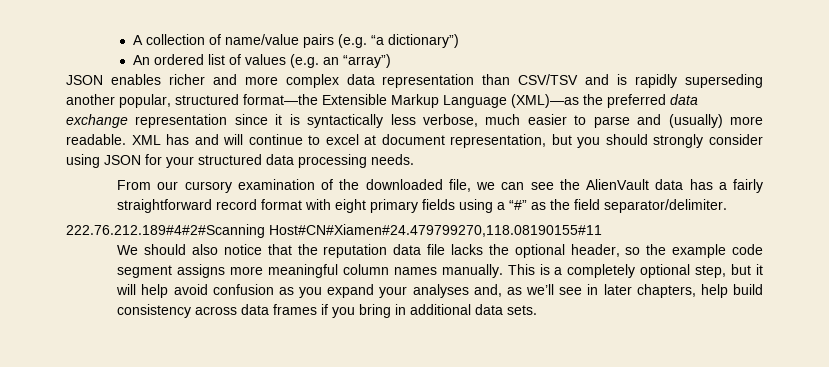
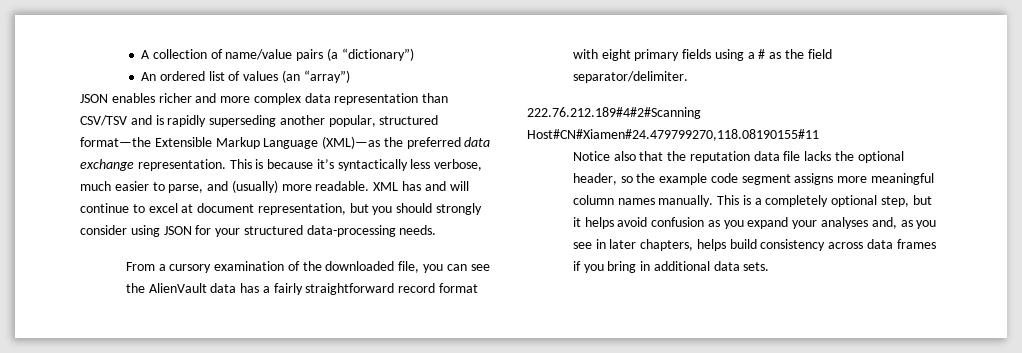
[337,34,459,48] (e.g. “a dictionary”) -> [327,48,414,61] (a “dictionary”)
[289,54,339,68] (e.g. an -> [282,70,301,83] (an
[135,114,300,128] representation since it is -> [137,159,334,171] representation. This is because it’s
[593,116,630,128] parse -> [168,184,204,193] parse,
[266,154,367,168] data processing -> [306,225,396,237] data-processing
[157,181,179,190] our -> [158,264,166,271] a
[476,182,496,190] we -> [422,264,443,273] you
[509,200,528,210] “#” -> [758,49,766,59] #
[117,244,262,255] We should also notice -> [572,151,636,161] Notice also
[116,284,169,298] will help -> [584,217,614,229] helps
[526,284,555,295] we’ll -> [916,220,937,229] you
[700,284,728,298] help -> [696,239,726,251] helps

